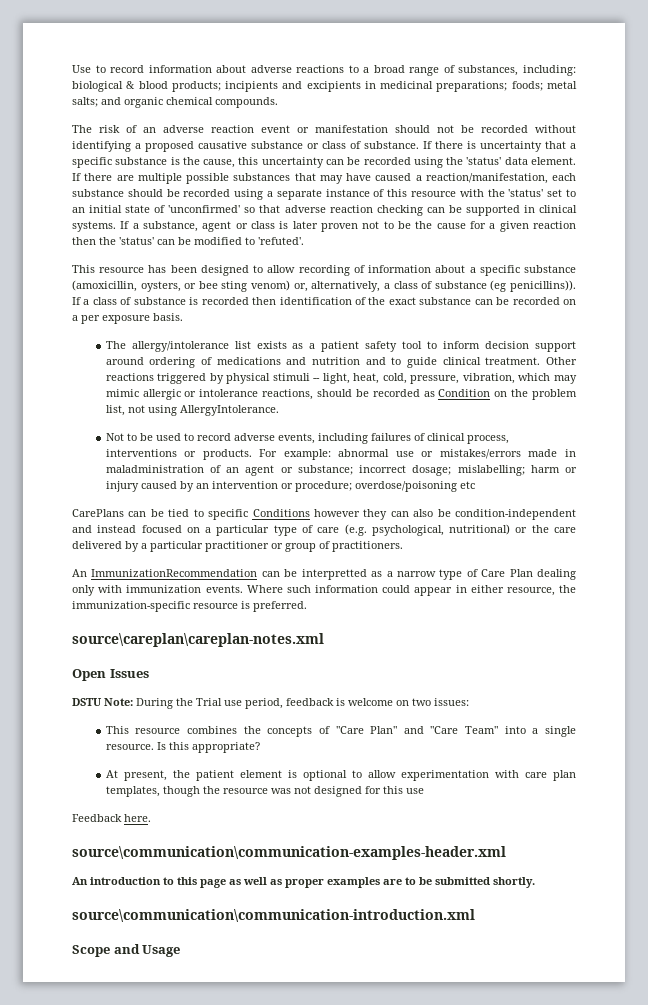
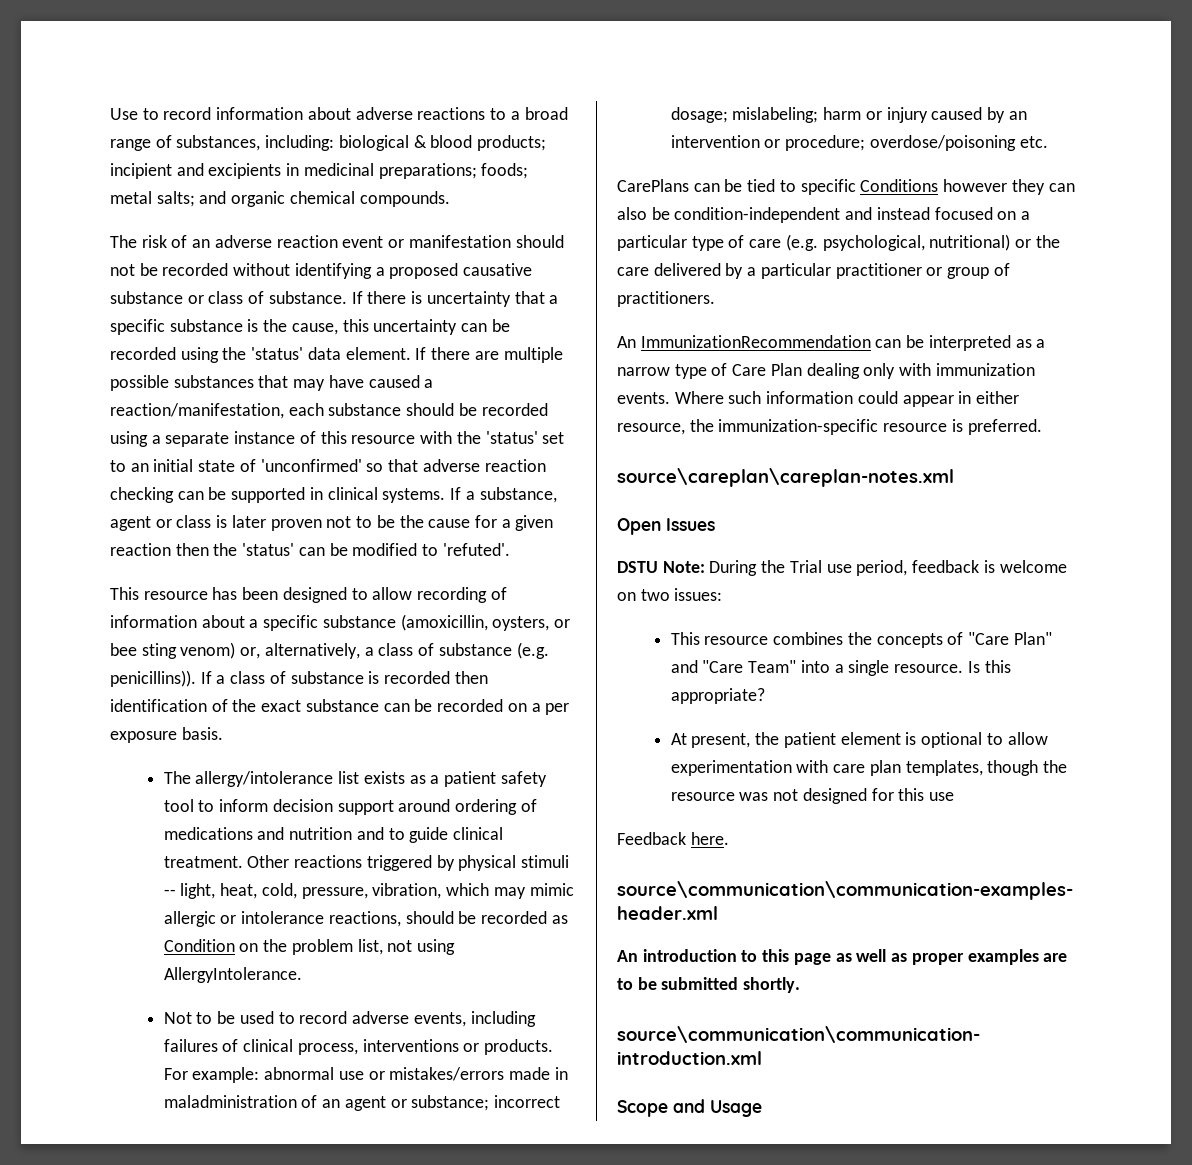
[225,81,279,92] incipients -> [110,163,172,179] incipient
[490,280,507,292] (eg -> [516,642,549,659] (e.g.
[457,465,525,476] mislabelling; -> [732,107,819,123] mislabeling;
[459,481,475,489] etc -> [1019,136,1048,148] etc.
[301,569,367,580] interpretted -> [928,335,1011,351] interpreted

